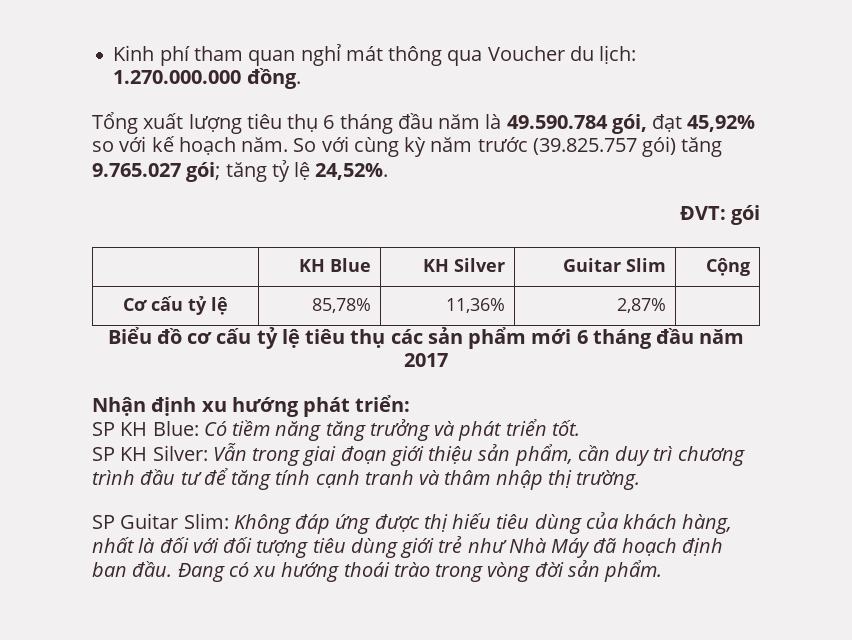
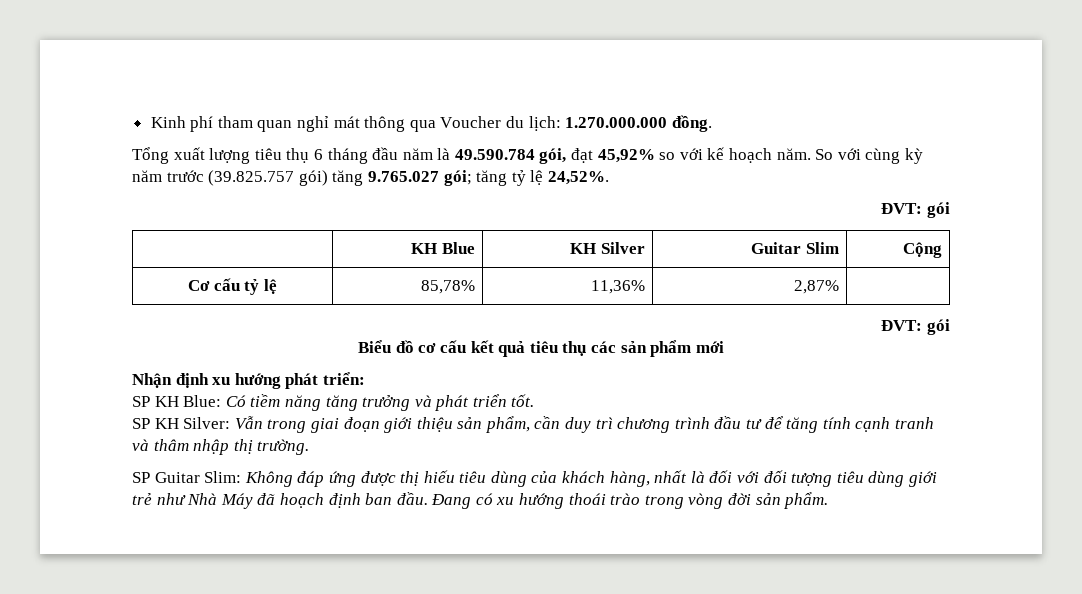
(667, 305) none -> [881,319,950,335] // ĐVT: gói
[256,327,300,349] tỷ lệ -> [470,340,526,357] kết quả
[576,328,745,349] [404,353,448,367] 6 tháng đầu năm 2017 -> (724, 347) none

